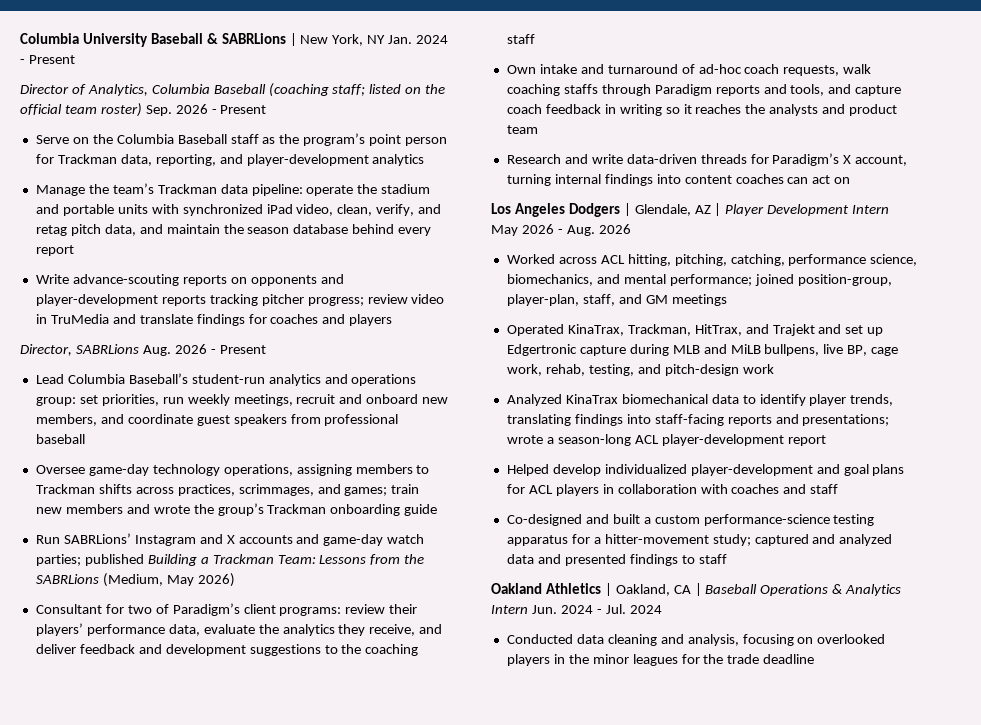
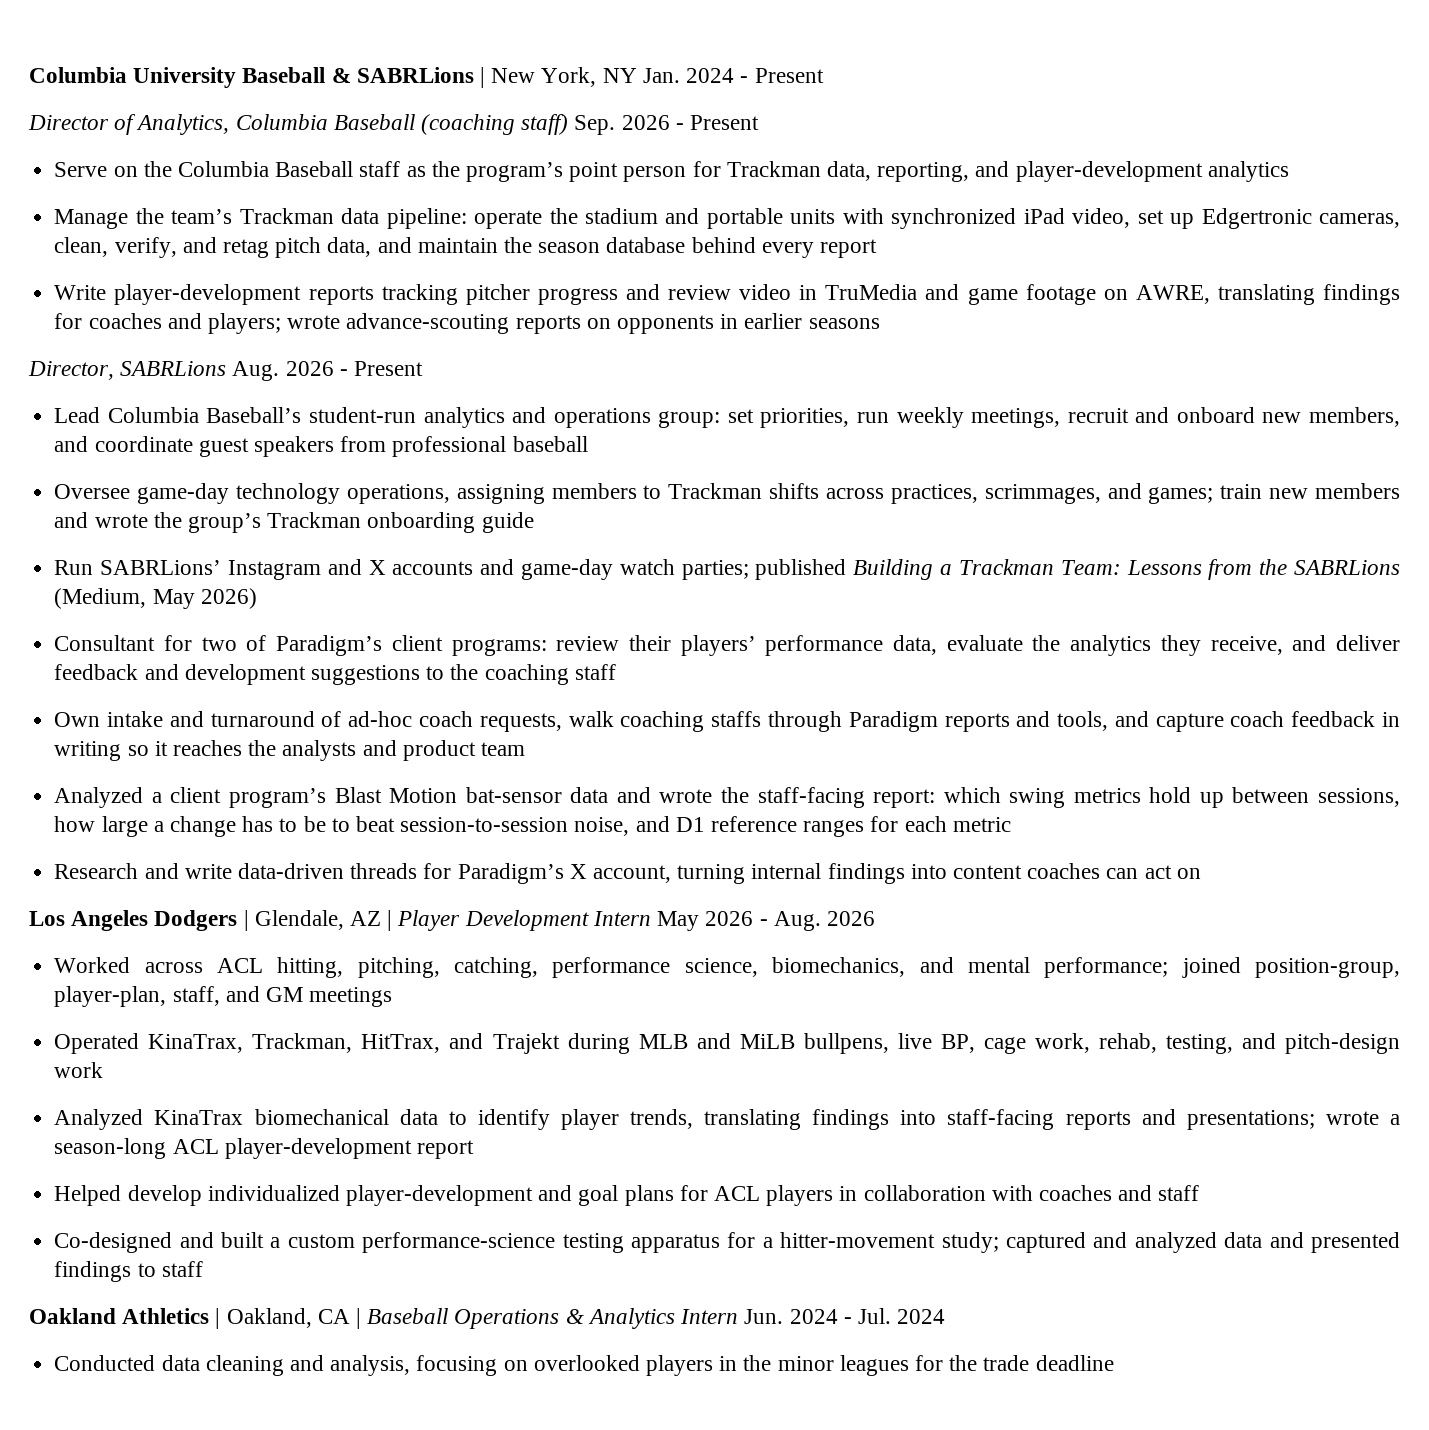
[332,84,446,96] [20,103,142,117] staff; listed on the official team roster) -> [521,114,569,135] staff)
(334, 210) none -> [1137,208,1400,229] set up Edgertronic cameras,
[72,274,344,286] advance-scouting reports on opponents and -> (107, 292) none
[307,297,364,306] progress; -> [537,284,660,305] progress and
[139,314,393,326] translate findings for coaches and players -> [967,284,1400,305] [54,313,880,334] game footage on AWRE, translating findings for coaches and players; wrote advance-scouting reports on opponents in earlier seasons
(538, 129) none -> [54,787,1400,808] [54,816,1011,837] // Analyzed a client program’s Blast Motion bat-sensor data and wrote the staff-facing report: which swing metrics hold up between sessions, how large a change has to be to beat session-to-session noise, and D1 reference ranges for each metric
[818,324,884,336] [506,344,626,356] and set up Edgertronic capture -> (560, 1043) none

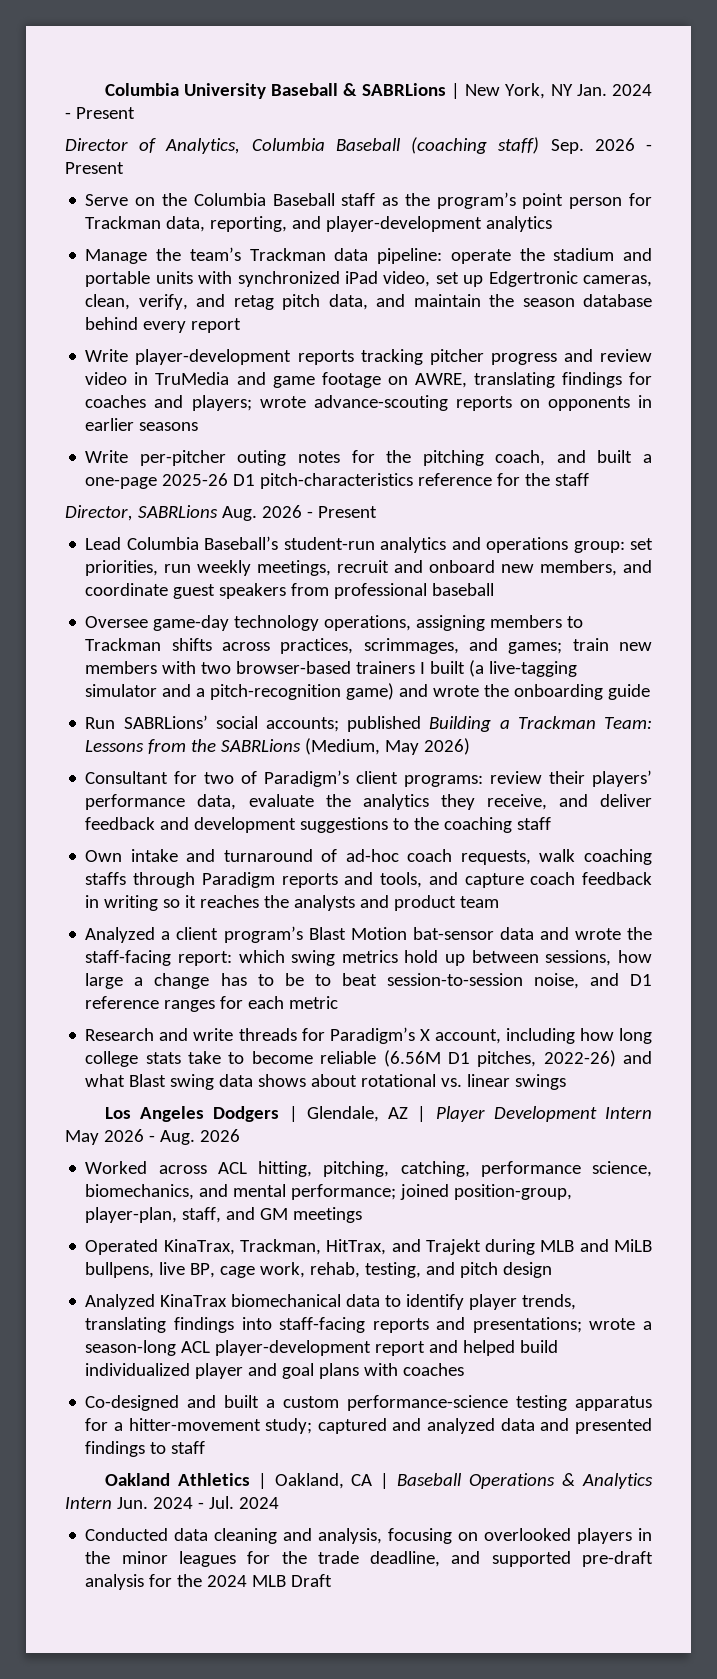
(880, 323) none -> [85,450,652,466] [85,473,590,489] // Write per-pitcher outing notes for the pitching coach, and built a one-page 2025-26 D1 pitch-characteristics reference for the staff
[54,512,362,533] and wrote the group’s Trackman -> [162,660,578,677] [85,683,510,700] with two browser-based trainers I built (a live-tagging simulator and a pitch-recognition game) and wrote the
[227,559,749,580] Instagram and X accounts and game-day watch parties; -> [215,716,339,732] social accounts;
[237,863,344,879] data-driven -> (234, 1034) none
[677,863,1201,884] turning internal findings into content coaches can act on -> [505,1028,652,1044] [85,1050,652,1067] [85,1074,567,1090] including how long college stats take to become reliable (6.56M D1 pitches, 2022-26) and what Blast swing data shows about rotational vs. linear swings
[1285,1033,1401,1054] [54,1062,104,1078] pitch-design work -> [460,1262,553,1278] pitch design
[54,1185,986,1206] // Helped develop individualized player-development and goal plans for ACL players in collaboration -> [429,1340,559,1356] [85,1363,360,1379] and helped build individualized player and goal plans
[1118,1185,1200,1201] and staff -> (465, 1369) none
[1035,1355,1114,1371] deadline -> [370,1551,653,1567] [85,1574,333,1590] deadline, and supported pre-draft analysis for the 2024 MLB Draft

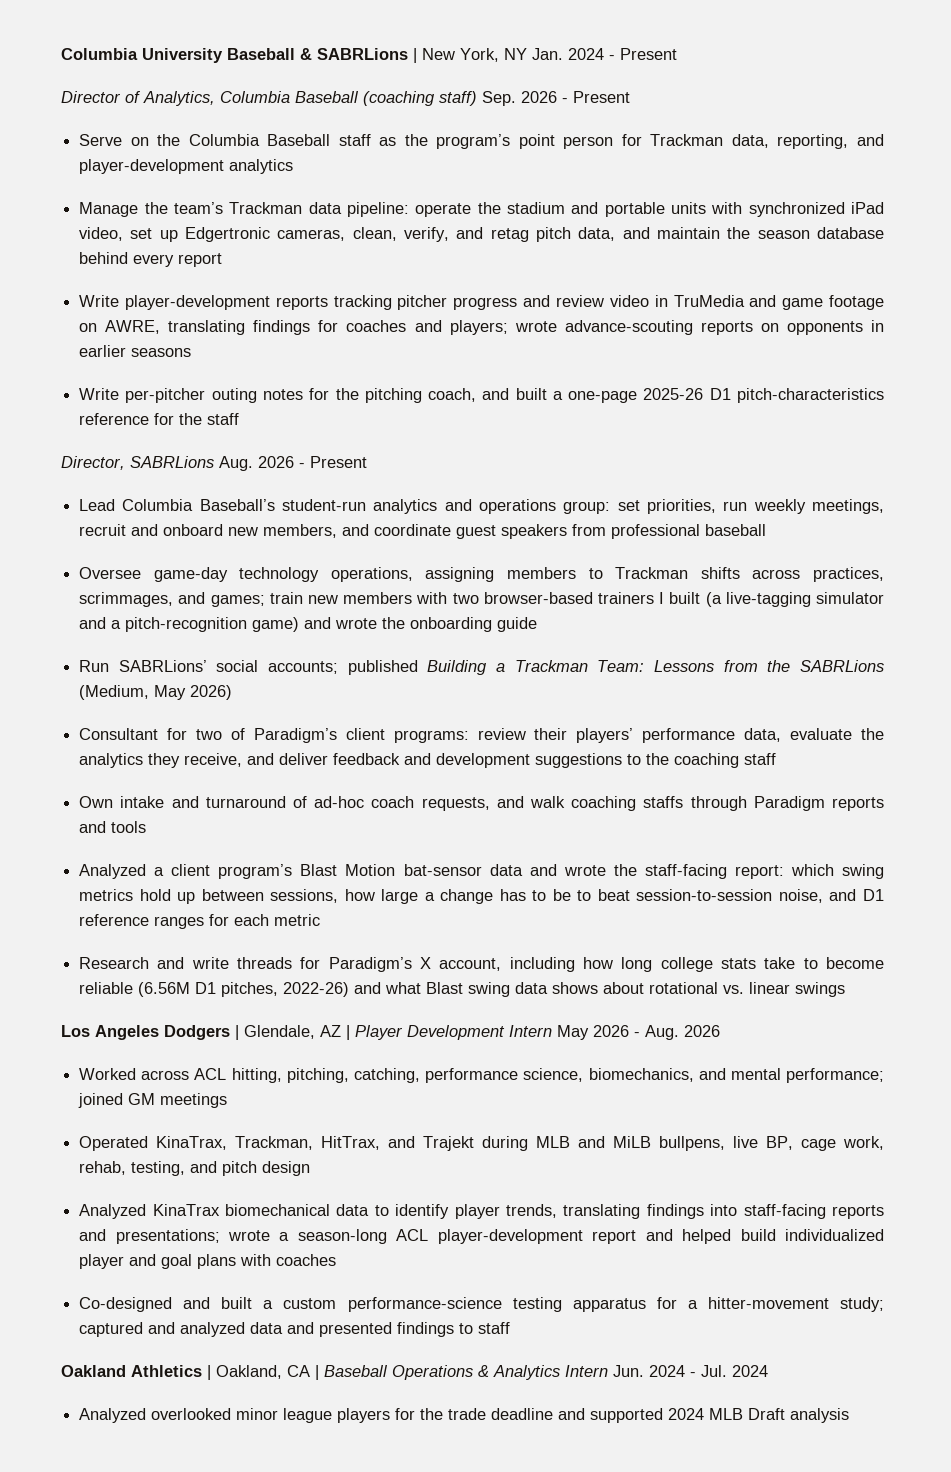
(531, 857) none -> [496,796,524,808] and
[380,872,652,888] [85,895,500,911] tools, and capture coach feedback in writing so it reaches the analysts and product team -> [111,821,147,833] tools
[454,1184,573,1200] [85,1207,256,1223] position-group, player-plan, staff, and -> (124, 1100) none
[85,1528,652,1544] [85,1551,236,1567] Conducted data cleaning and analysis, focusing on overlooked players in the minor leagues -> [79,1408,391,1423] Analyzed overlooked minor league players
[370,1551,441,1567] deadline, -> [491,1408,554,1420] deadline
[582,1551,653,1567] [85,1574,203,1590] pre-draft analysis for the -> (664, 1415) none
(333, 1580) none -> [790,1408,850,1423] analysis

